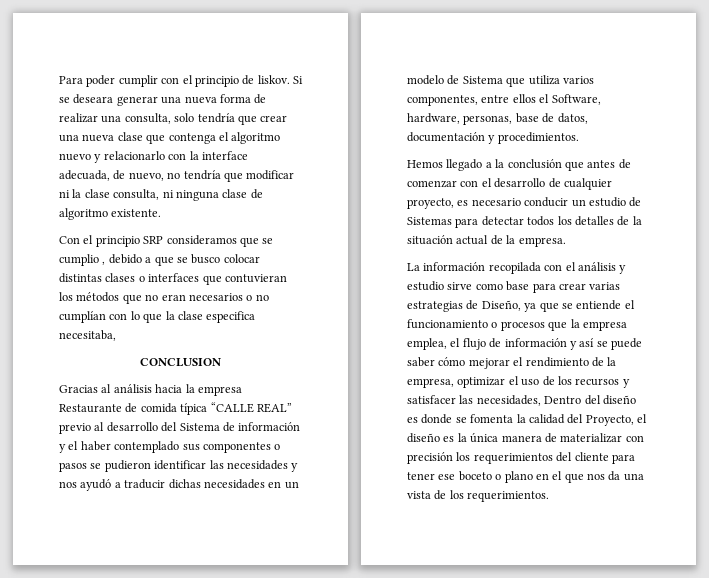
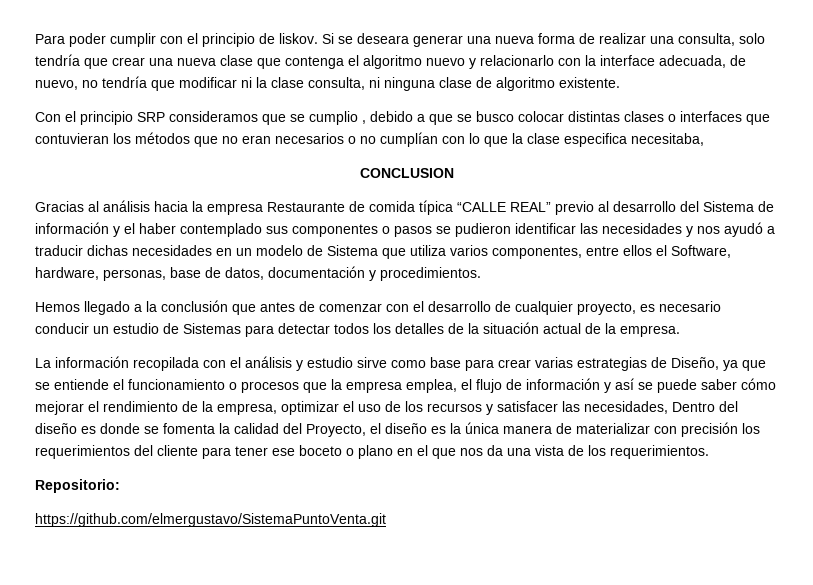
(550, 496) none -> [35,479,120,493] [35,513,386,527] // Repositorio: // https://github.com/elmergustavo/SistemaPuntoVenta.git

